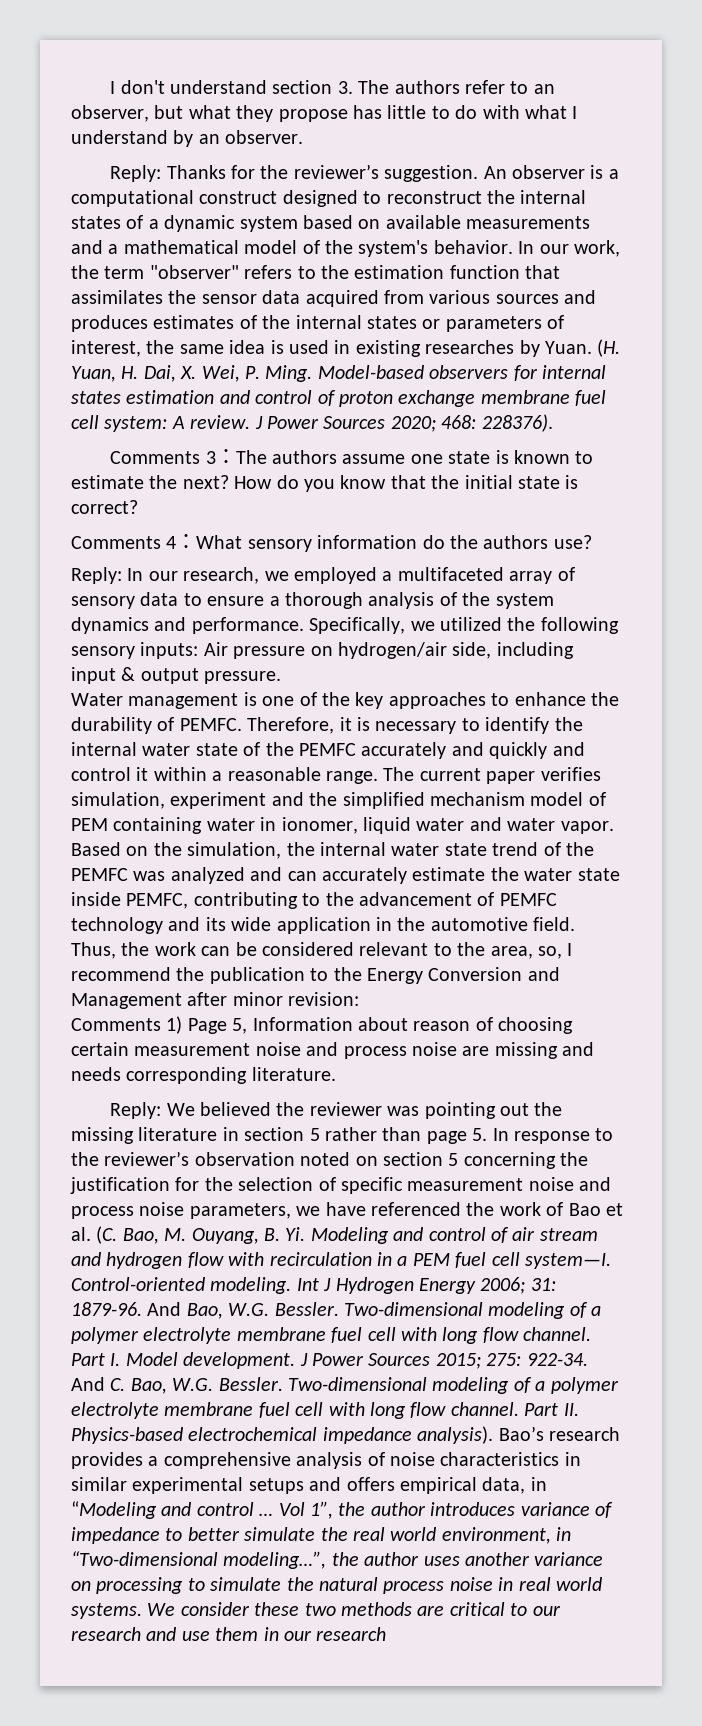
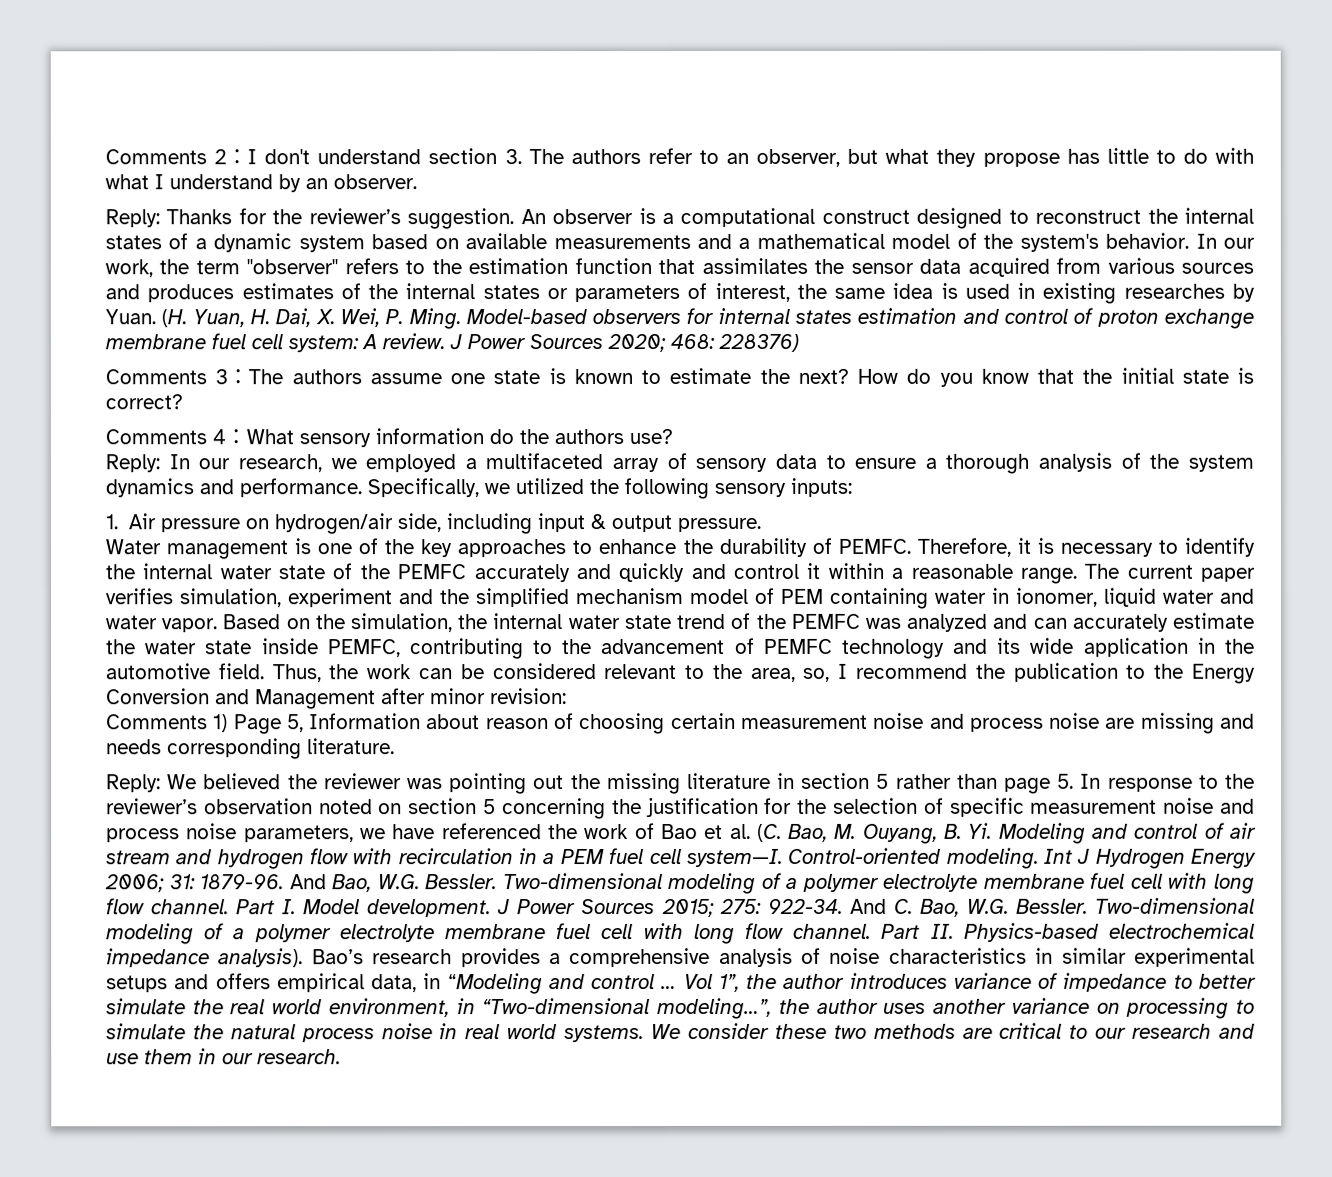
(110, 87) none -> [105,149,249,165] Comments 2：
[481,414,553,432] 228376). -> [718,333,799,352] 228376)
(199, 650) none -> [105,514,118,530] // 1.
[316,1627,387,1641] research -> [257,1049,341,1065] research.

